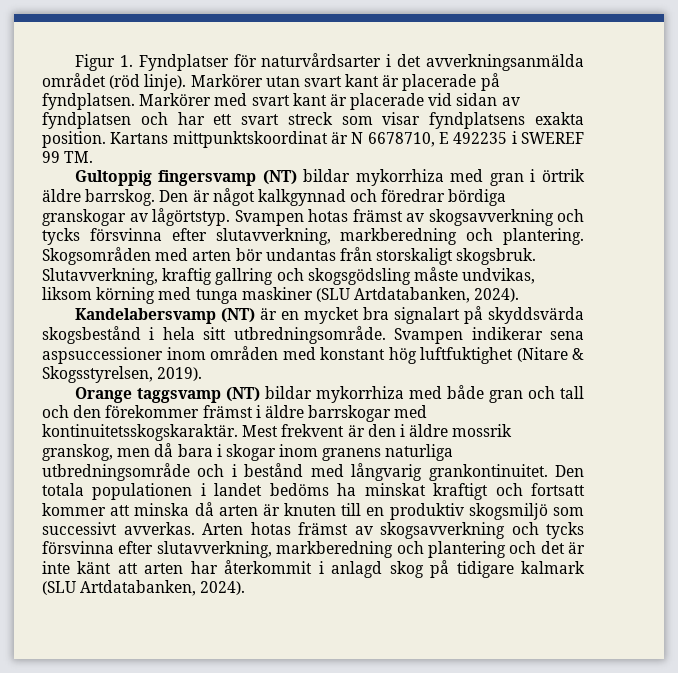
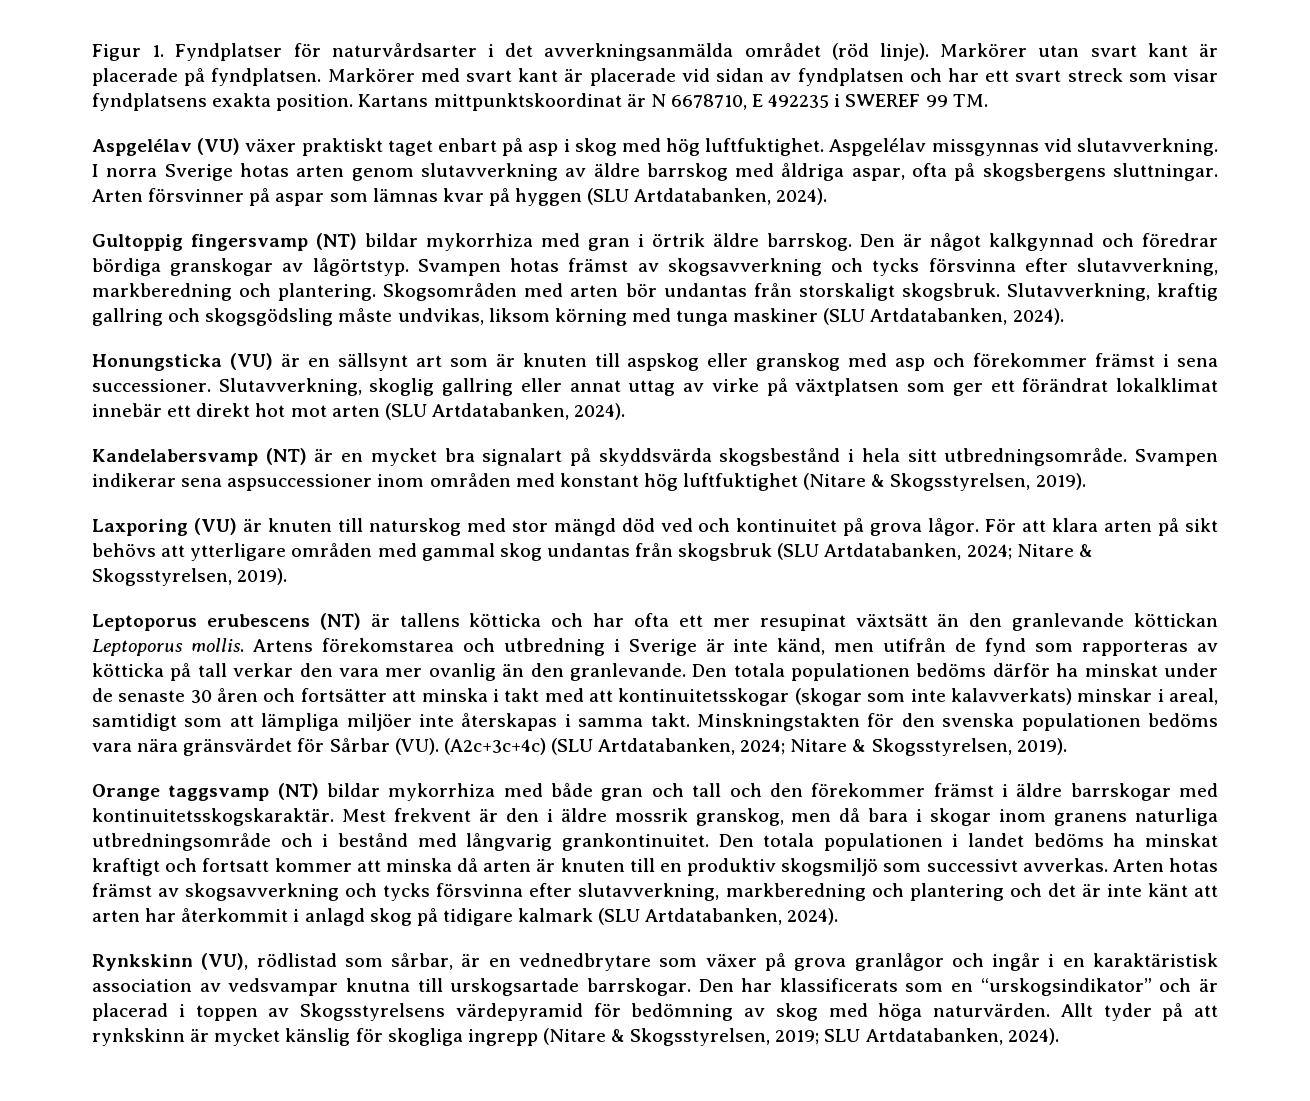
(94, 157) none -> [92,138,1218,156] [92,163,1219,181] [92,188,828,206] // Aspgelélav (VU) växer praktiskt taget enbart på asp i skog med hög luftfuktighet. Aspgelélav missgynnas vid slutavverkning. I norra Sverige hotas arten genom slutavverkning av äldre barrskog med åldriga aspar, ofta på skogsbergens sluttningar. Arten försvinner på aspar som lämnas kvar på hyggen (SLU Artdatabanken, 2024).
(520, 295) none -> [92,353,1218,371] [92,378,1218,396] [92,403,626,420] // Honungsticka (VU) är en sällsynt art som är knuten till aspskog eller granskog med asp och förekommer främst i sena successioner. Slutavverkning, skoglig gallring eller annat uttag av virke på växtplatsen som ger ett förändrat lokalklimat innebär ett direkt hot mot arten (SLU Artdatabanken, 2024).
(203, 374) none -> [92,518,1218,536] [92,543,1093,561] [92,568,288,586] [92,613,1218,631] [92,638,1219,656] [92,663,1219,681] [92,688,1218,706] [92,713,1218,731] [92,738,1067,756] // Laxporing (VU) är knuten till naturskog med stor mängd död ved och kontinuitet på grova lågor. För att klara arten på sikt behövs att ytterligare områden med gammal skog undantas från skogsbruk (SLU Artdatabanken, 2024; Nitare & Skogsstyrelsen, 2019). // Leptoporus erubescens (NT) är tallens kötticka och har ofta ett mer resupinat växtsätt än den granlevande köttickan Leptoporus mollis. Artens förekomstarea och utbredning i Sverige är inte känd, men utifrån de fynd som rapporteras av kötticka på tall verkar den vara mer ovanlig än den granlevande. Den totala populationen bedöms därför ha minskat under de senaste 30 åren och fortsätter att minska i takt med att kontinuitetsskogar (skogar som inte kalavverkats) minskar i areal, samtidigt som att lämpliga miljöer inte återskapas i samma takt. Minskningstakten för den svenska populationen bedöms vara nära gränsvärdet för Sårbar (VU). (A2c+3c+4c) (SLU Artdatabanken, 2024; Nitare & Skogsstyrelsen, 2019).
(246, 588) none -> [92,953,1218,971] [92,978,1218,996] [92,1003,1218,1021] [92,1028,1059,1046] // Rynkskinn (VU), rödlistad som sårbar, är en vednedbrytare som växer på grova granlågor och ingår i en karaktäristisk association av vedsvampar knutna till urskogsartade barrskogar. Den har klassificerats som en “urskogsindikator” och är placerad i toppen av Skogsstyrelsens värdepyramid för bedömning av skog med höga naturvärden. Allt tyder på att rynkskinn är mycket känslig för skogliga ingrepp (Nitare & Skogsstyrelsen, 2019; SLU Artdatabanken, 2024).

